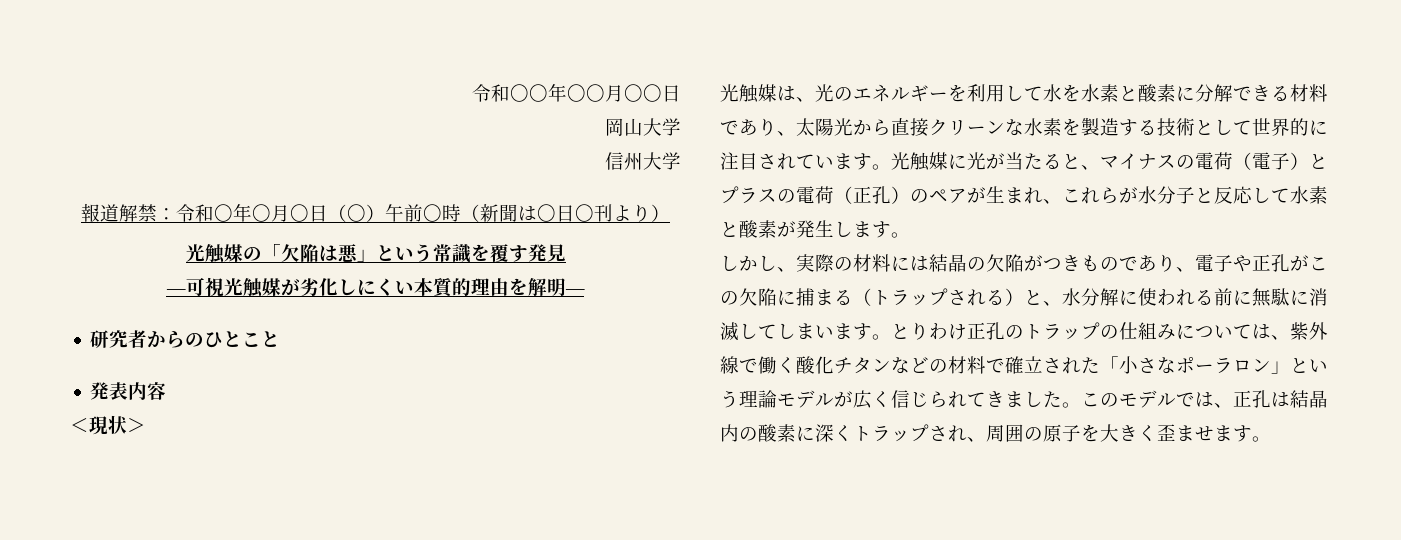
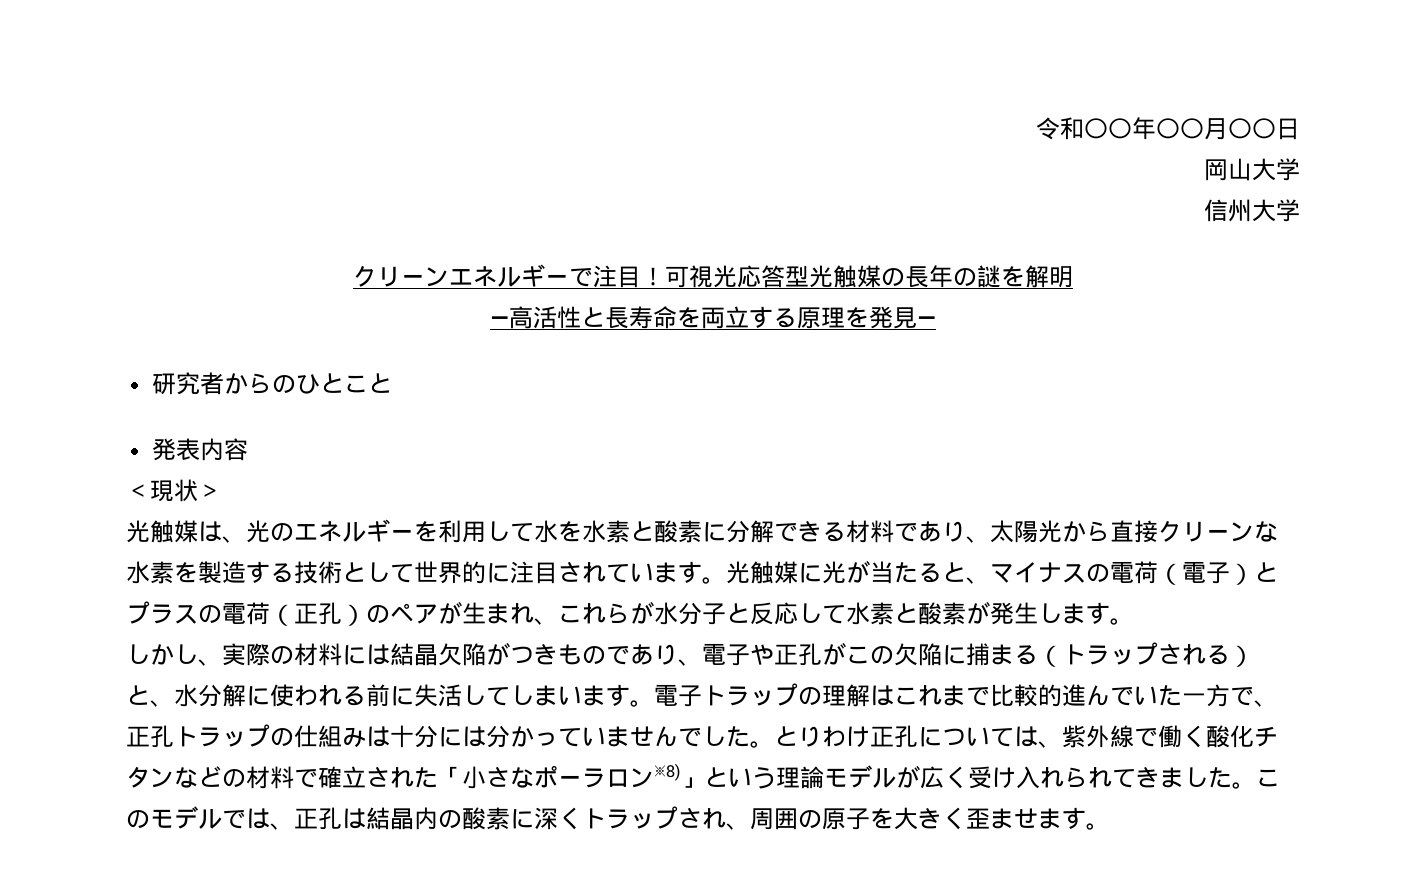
[81,203,670,222] [185,244,566,264] [165,277,566,298] 報道解禁：令和〇年〇月〇日（〇）午前〇時（新聞は〇日〇刊より） // 光触媒の「欠陥は悪」という常識を覆す発見 // ―可視光触媒が劣化しにくい本質的理由を解明 -> [353,264,1073,288] [490,306,917,329] クリーンエネルギーで注目！可視光応答型光触媒の長年の謎を解明 // ―高活性と長寿命を両立する原理を発見
[967,257,986,271] の -> (438, 655) none
[1252,288,1328,307] [720,322,739,341] 無駄に消滅 -> [414,684,462,707] 失活
[891,322,1176,340] とりわけ正孔のトラップの仕組み -> [654,683,1278,707] [126,724,918,748] 電子トラップの理解はこれまで比較的進んでいた一方で、正孔トラップの仕組みは十分には分かっていませんでした。とりわけ正孔
(1271, 365) none -> [654,763,680,781] ※8)
[891,390,929,408] 信じ -> [968,766,1064,789] 受け入れ

